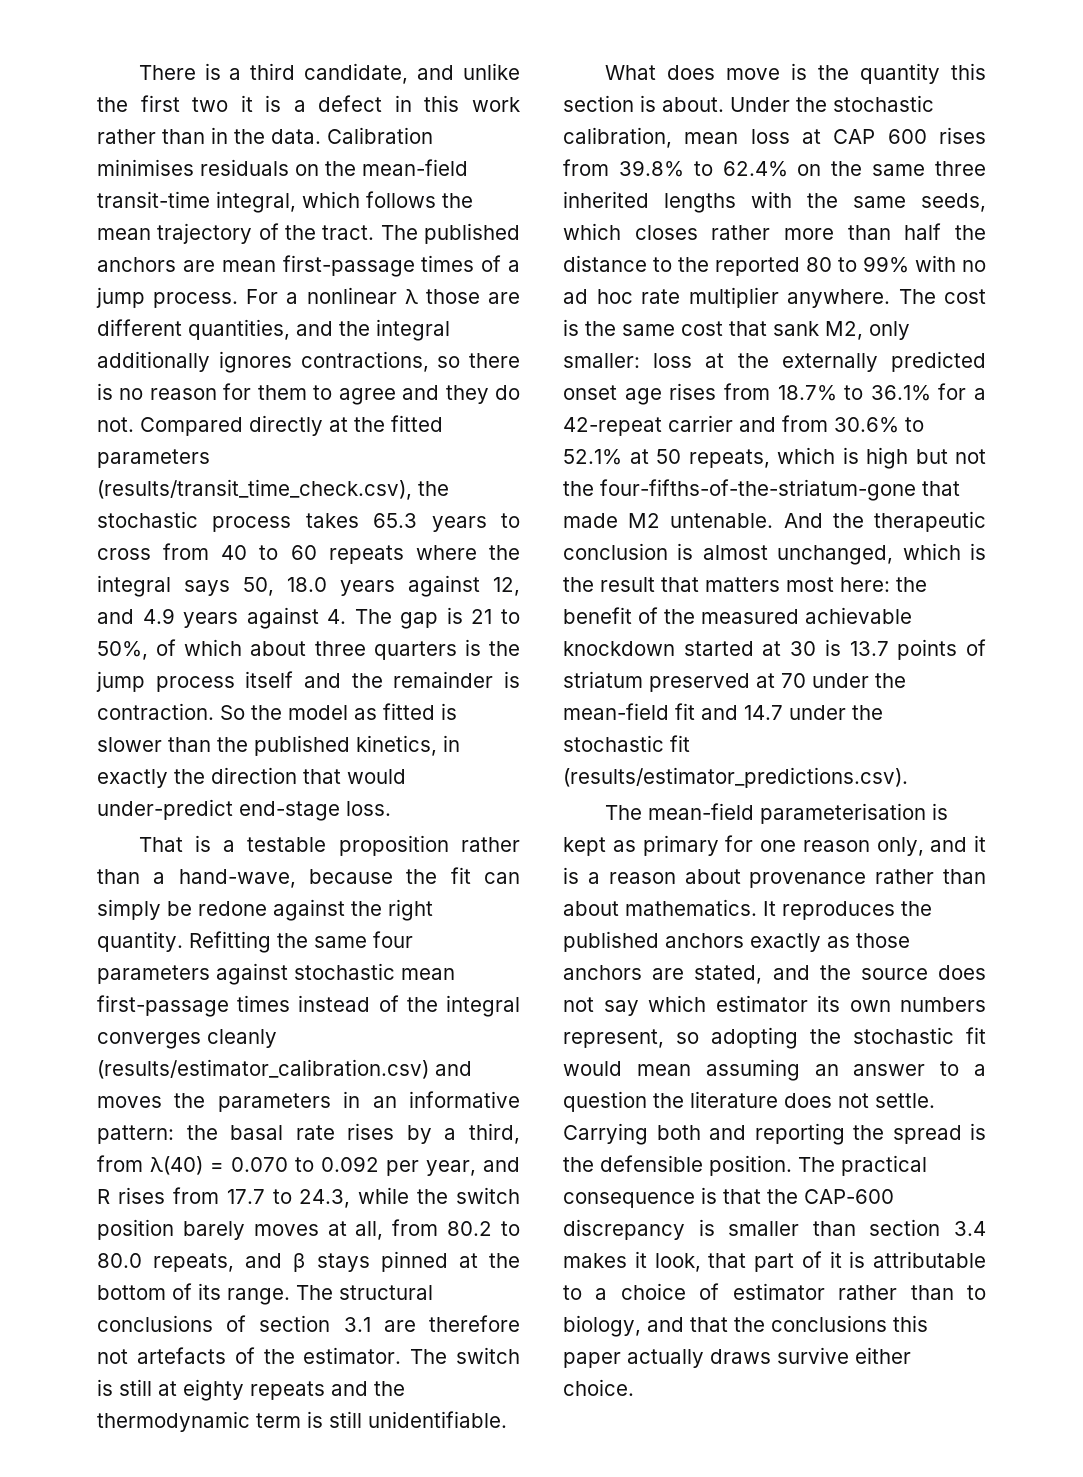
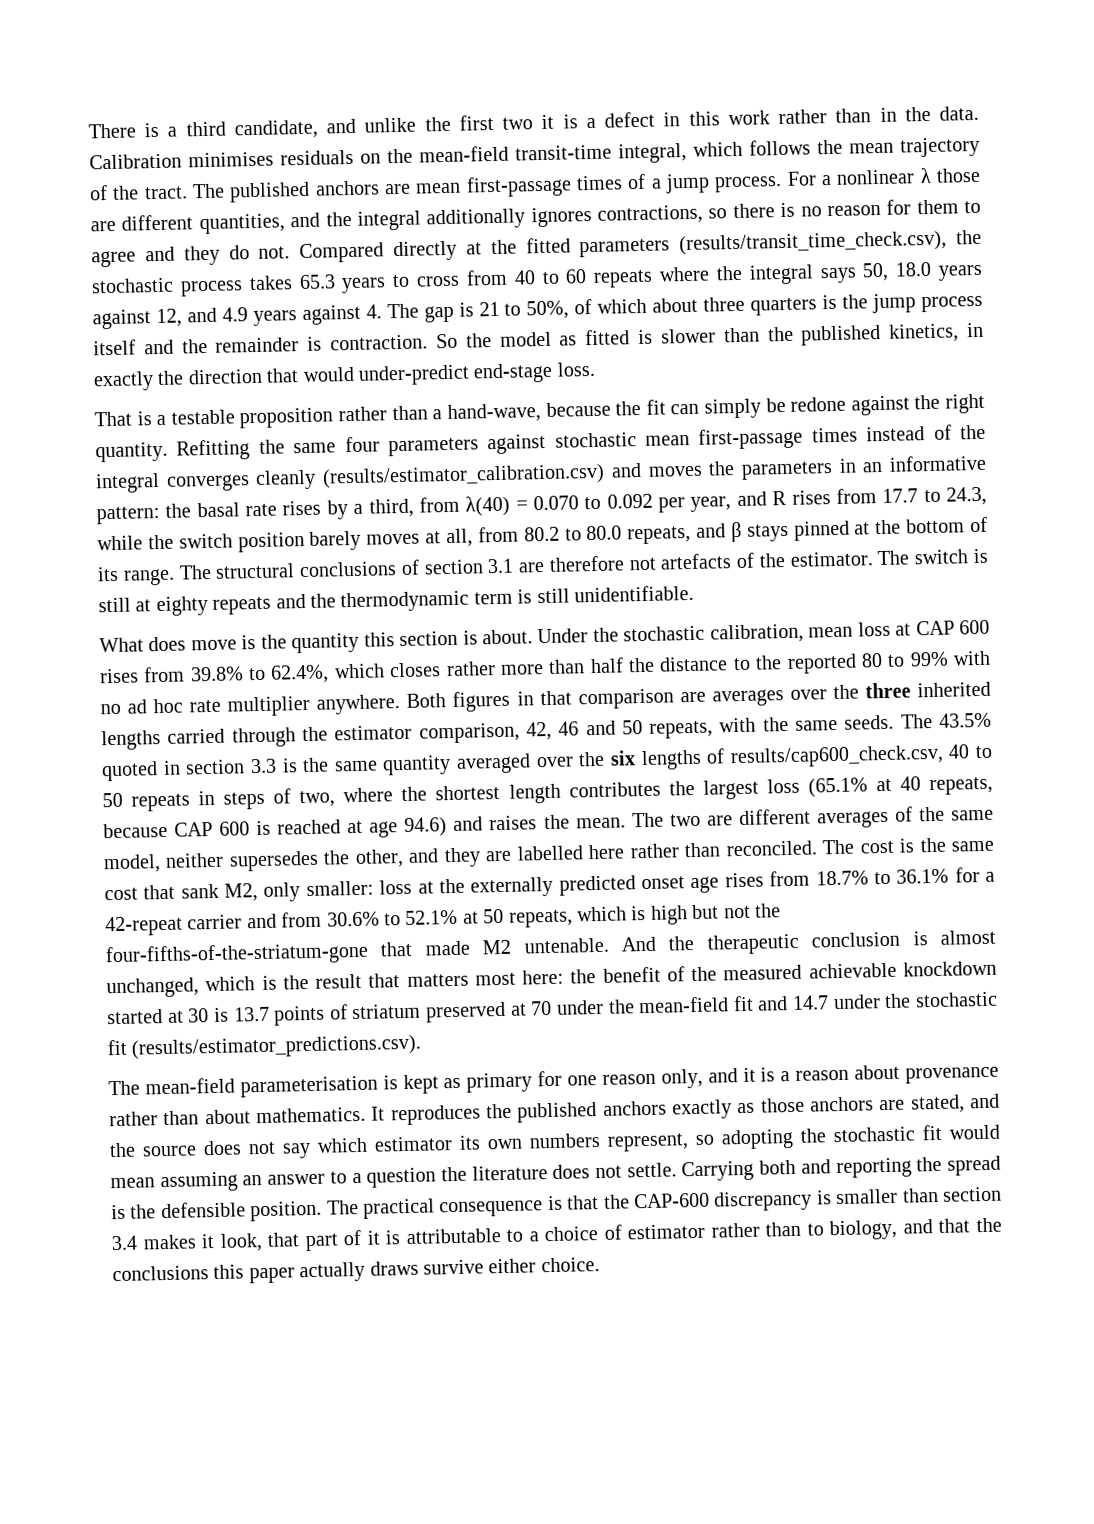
[722,161,986,177] [563,191,986,213] 62.4% on the same three inherited lengths with the same seeds, -> [270,664,330,684] 62.4%,
(890, 298) none -> [406,681,991,712] [101,712,992,751] [101,744,993,782] [102,776,993,812] [103,806,995,839] [103,840,817,874] Both figures in that comparison are averages over the three inherited lengths carried through the estimator comparison, 42, 46 and 50 repeats, with the same seeds. The 43.5% quoted in section 3.3 is the same quantity averaged over the six lengths of results/cap600_check.csv, 40 to 50 repeats in steps of two, where the shortest length contributes the largest loss (65.1% at 40 repeats, because CAP 600 is reached at age 94.6) and raises the mean. The two are different averages of the same model, neither supersedes the other, and they are labelled here rather than reconciled.

